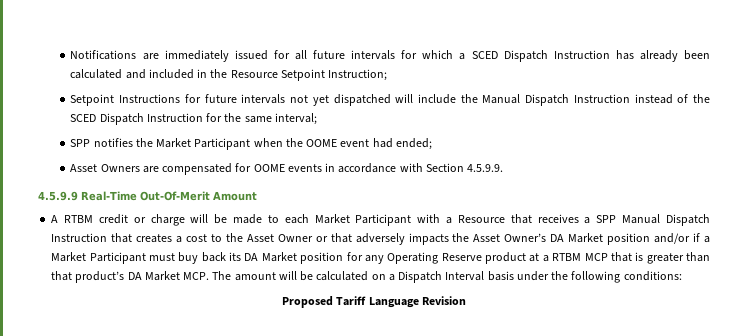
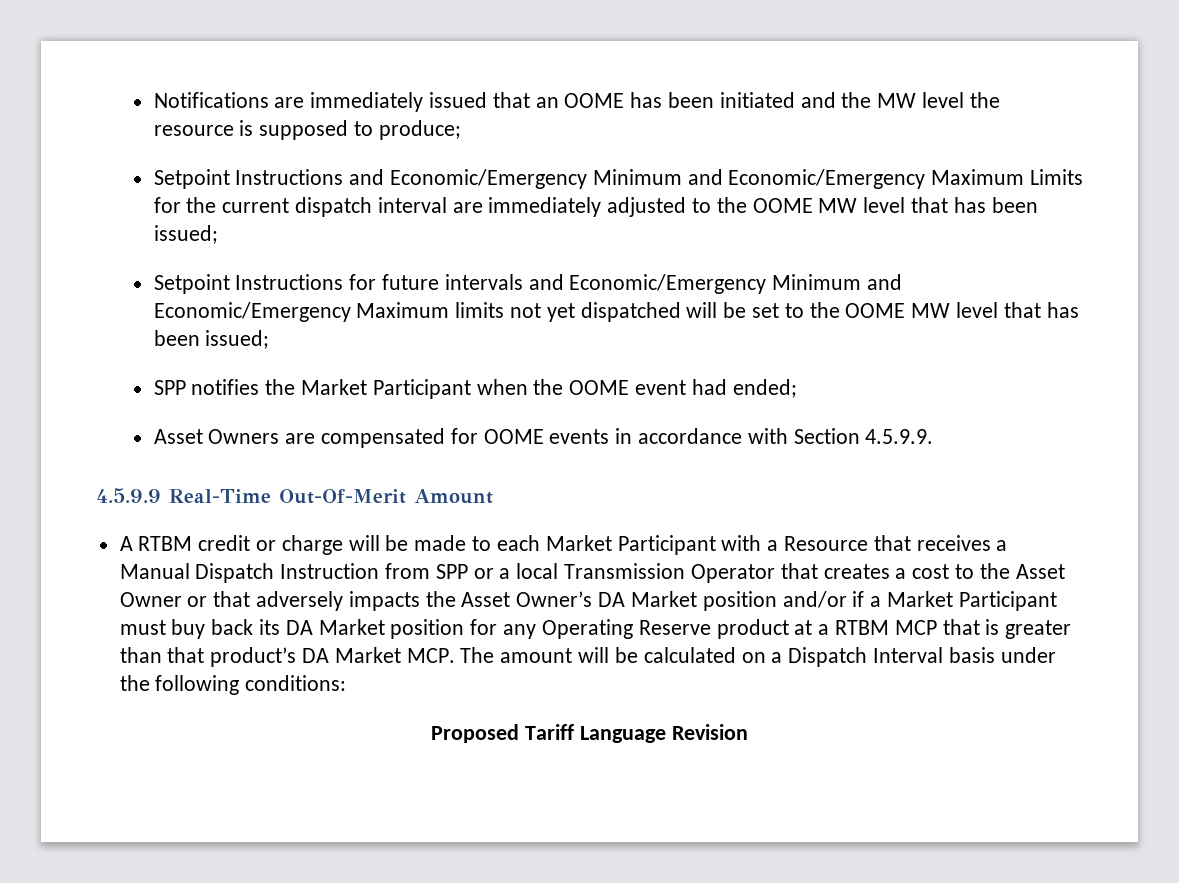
[273,50,710,62] [70,69,388,81] for all future intervals for which a SCED Dispatch Instruction has already been calculated and included in the Resource Setpoint Instruction; -> [492,92,1000,108] [153,120,461,140] [153,169,1083,189] [153,197,1038,217] [153,225,218,244] that an OOME has been initiated and the MW level the resource is supposed to produce; // Setpoint Instructions and Economic/Emergency Minimum and Economic/Emergency Maximum Limits for the current dispatch interval are immediately adjusted to the OOME MW level that has been issued;
[290,94,710,106] [70,113,317,125] not yet dispatched will include the Manual Dispatch Instruction instead of the SCED Dispatch Instruction for the same interval; -> [528,274,902,294] [153,302,1079,322] [153,330,270,349] and Economic/Emergency Minimum and Economic/Emergency Maximum limits not yet dispatched will be set to the OOME MW level that has been issued;
[596,214,710,226] [51,233,108,242] SPP Manual Dispatch Instruction -> [119,563,775,583] Manual Dispatch Instruction from SPP or a local Transmission Operator

